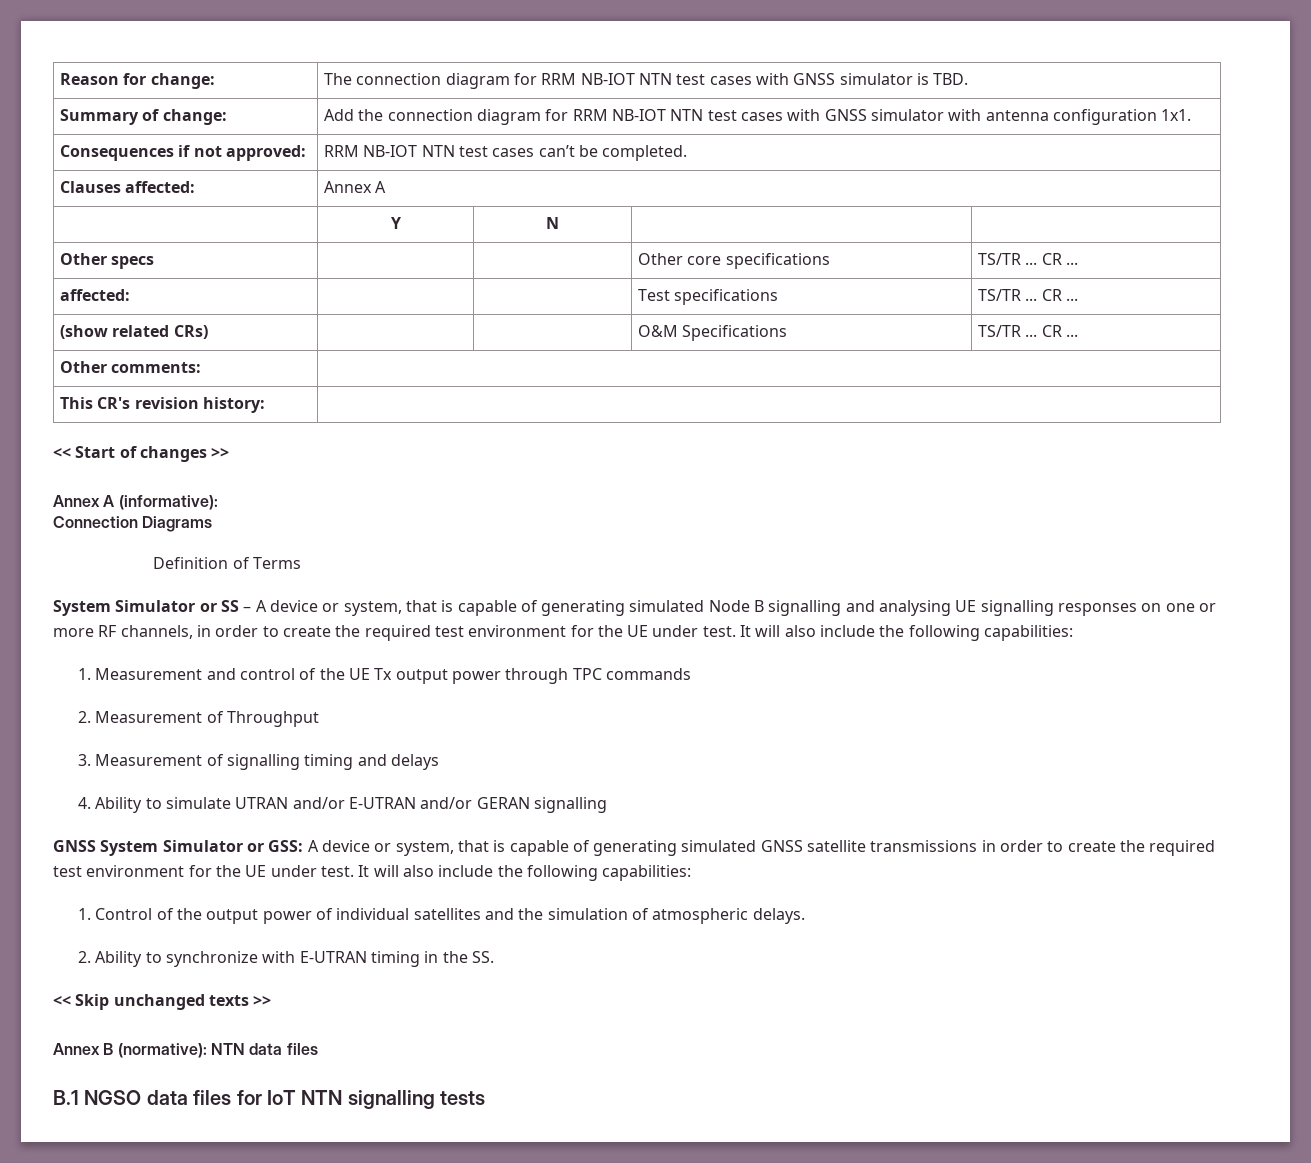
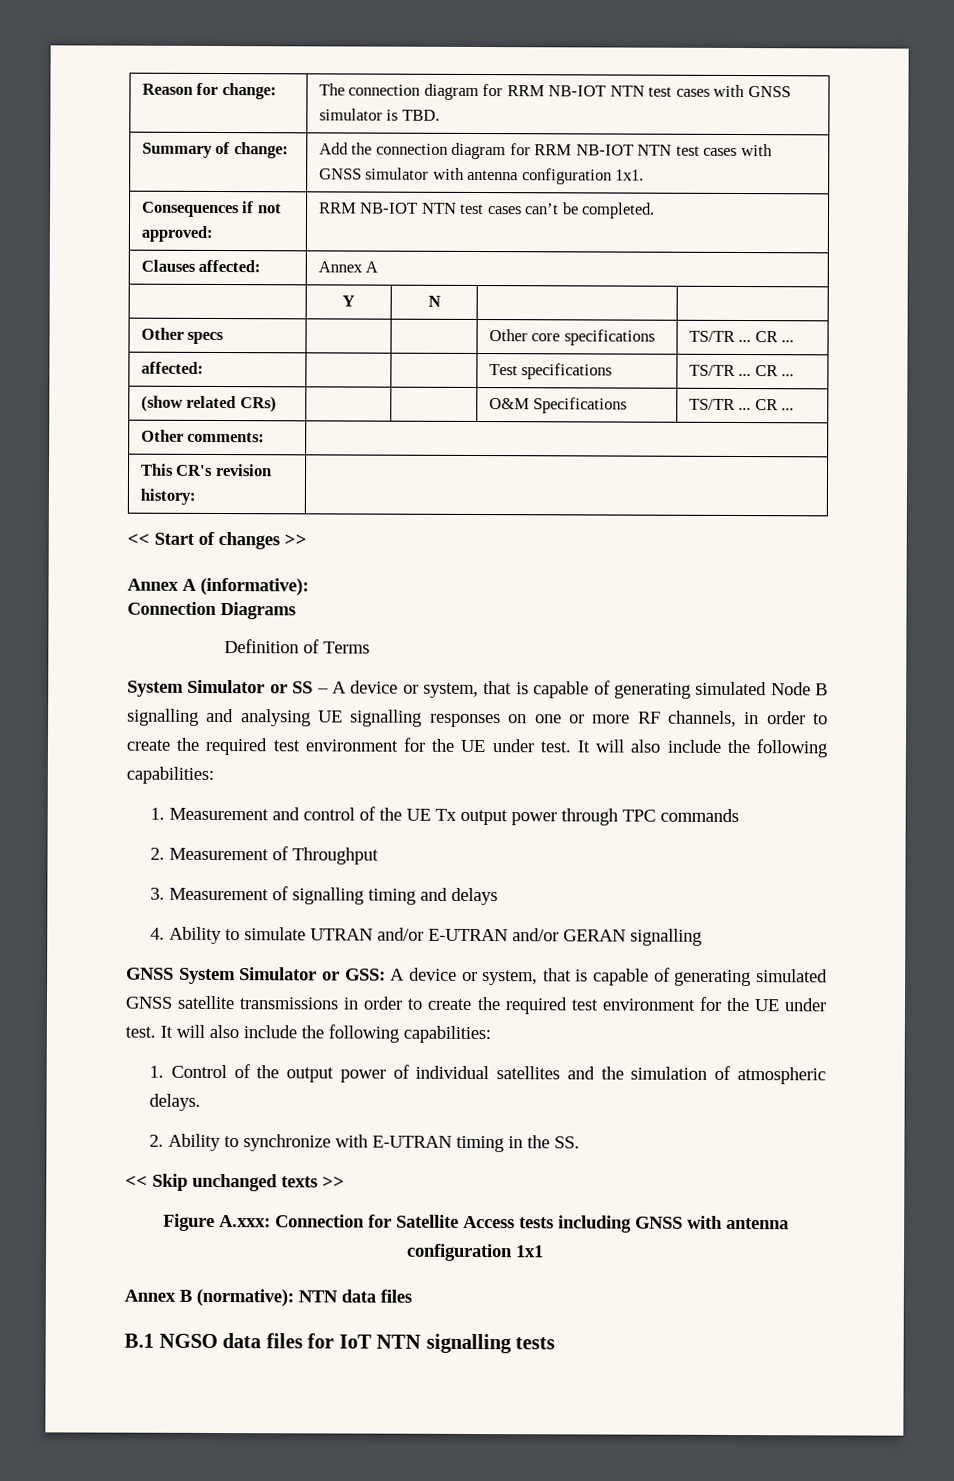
(272, 1001) none -> [162,1213,789,1233] [407,1243,544,1262] // Figure A.xxx: Connection for Satellite Access tests including GNSS with antenna configuration 1x1

